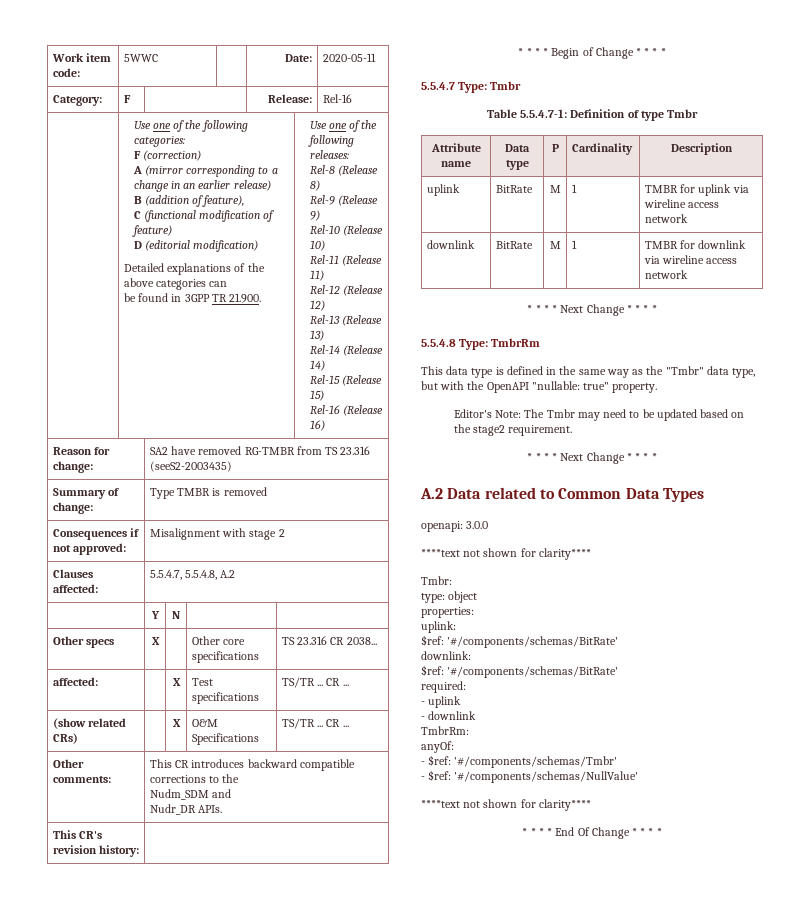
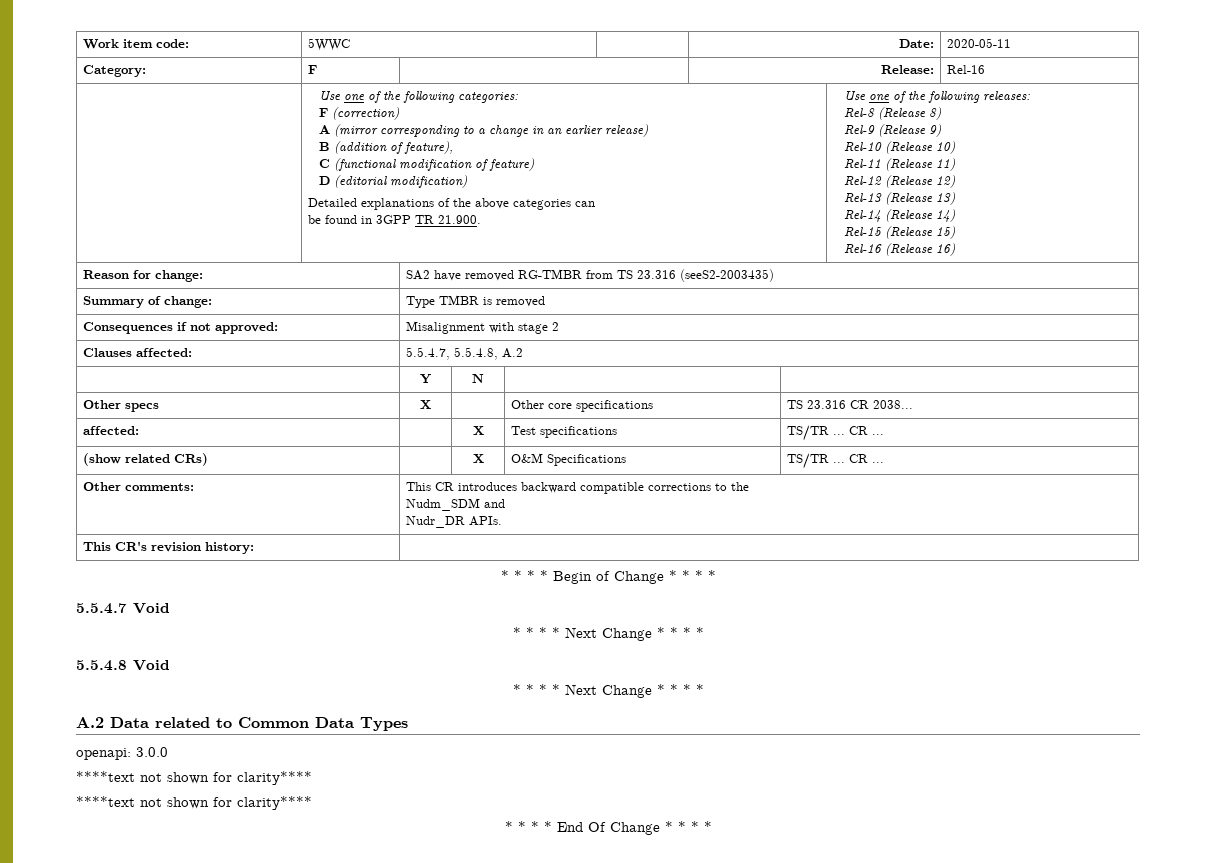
[458,81,522,93] [486,109,699,121] [430,143,481,152] [441,161,471,167] [505,144,530,152] [505,160,529,170] [551,144,559,152] [571,143,633,155] [670,143,733,155] [426,184,460,196] [495,185,533,193] [549,185,561,193] [571,184,577,193] [644,184,749,196] [643,199,720,208] [644,214,688,223] [426,240,475,249] [495,241,533,249] [549,241,561,249] [571,240,577,249] [644,240,747,249] [643,255,738,264] [644,270,688,279] Type: Tmbr // Table 5.5.4.7-1: Definition of type Tmbr // Attribute name | Data type | P | Cardinality | Description // uplink | BitRate | M | 1 | TMBR for uplink via wireline access network // downlink | BitRate | M | 1 | TMBR for downlink via wireline access network -> [133,603,170,614] Void
[459,338,541,350] [421,366,756,378] [421,381,658,393] [453,409,745,421] [453,424,573,436] Type: TmbrRm // This data type is defined in the same way as the "Tmbr" data type, but with the OpenAPI "nullable: true" property. // Editor's Note: The Tmbr may need to be updated based on the stage2 requirement. -> [133,660,170,671] Void
[421,576,452,585] [421,591,478,603] [421,607,474,618] [421,621,456,633] [421,635,619,648] [421,651,471,660] [421,665,619,678] [421,681,466,693] [421,696,462,708] [421,711,477,720] [421,726,469,735] [421,741,454,753] [421,755,618,768] [421,770,639,783] // Tmbr: // type: object // properties: // uplink: // $ref: '#/components/schemas/BitRate' // downlink: // $ref: '#/components/schemas/BitRate' // required: // - uplink // - downlink // TmbrRm: // anyOf: // - $ref: '#/components/schemas/Tmbr' // - $ref: '#/components/schemas/NullValue' -> (312, 778) none

